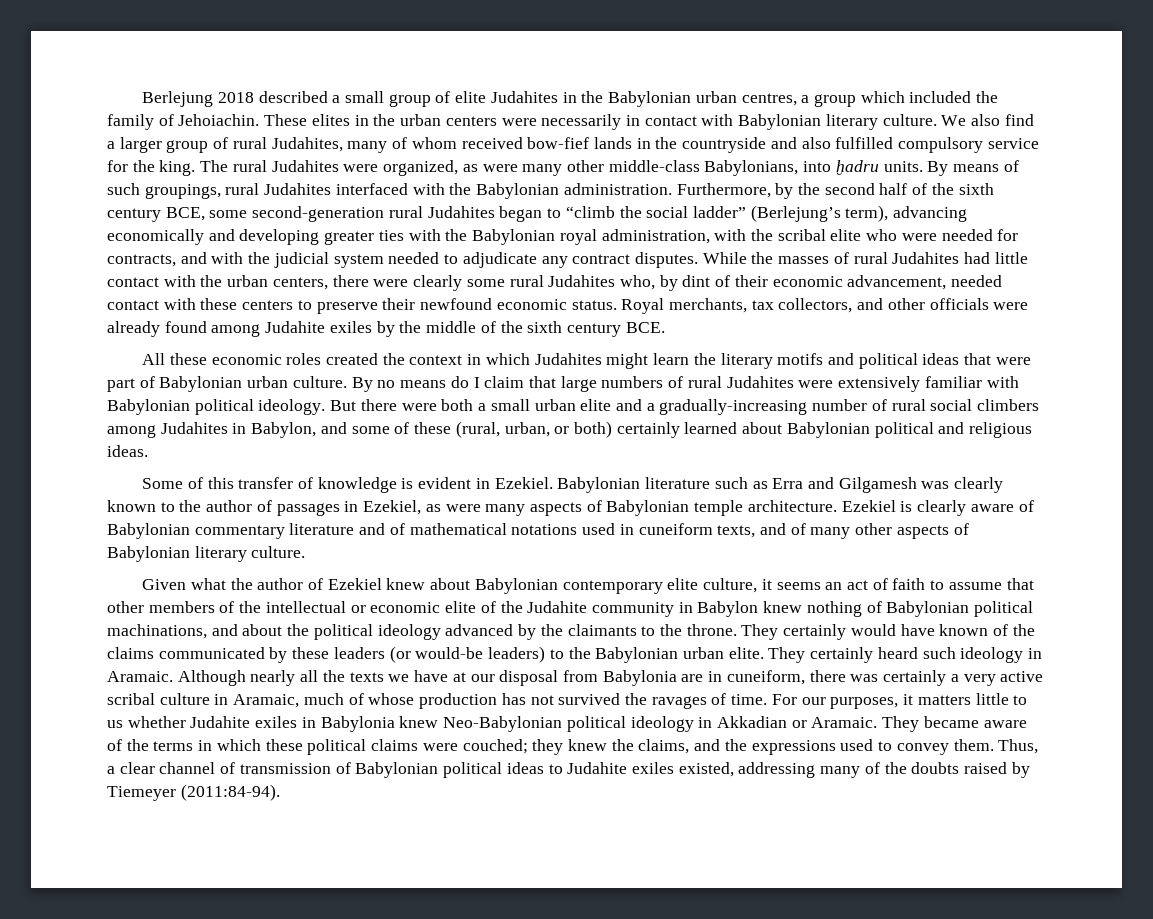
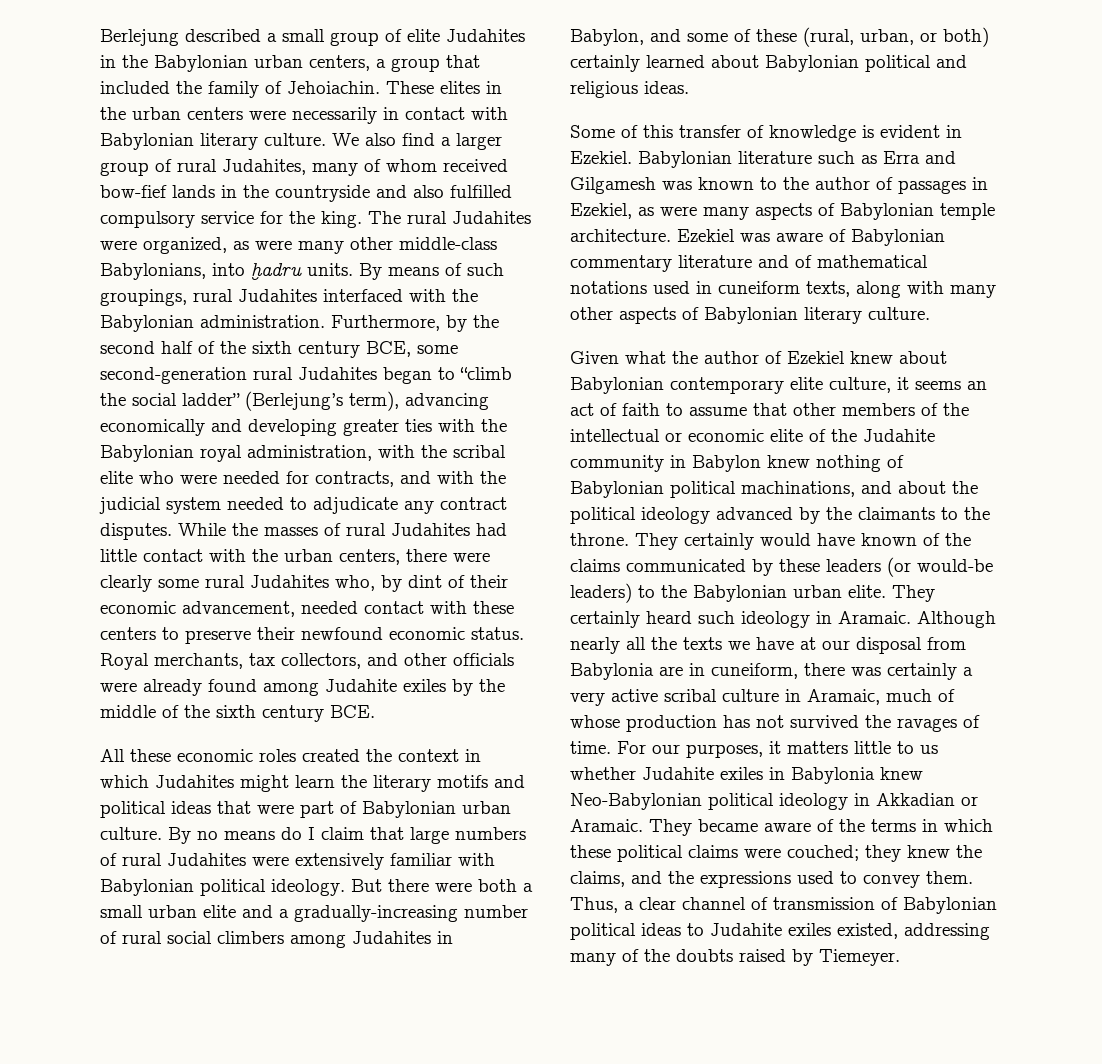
[217,92,254,103] 2018 -> (179, 37) none
[741,93,797,106] centres, -> [309,55,370,71] centers,
[860,91,905,103] which -> [446,55,480,68] that
[954,477,1004,493] clearly -> (692, 185) none
[900,500,967,516] is clearly -> [740,233,770,242] was
[759,523,806,535] and of -> [856,281,944,298] along with
[107,784,280,801] Tiemeyer (2011:84-94). -> [819,949,900,966] Tiemeyer.

